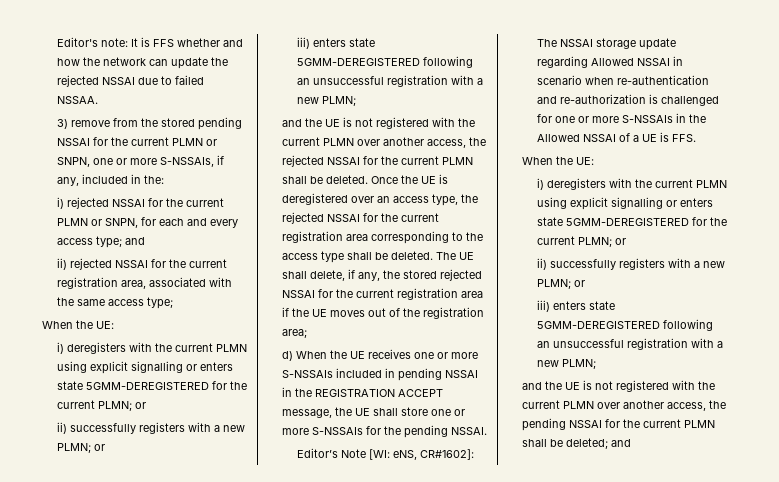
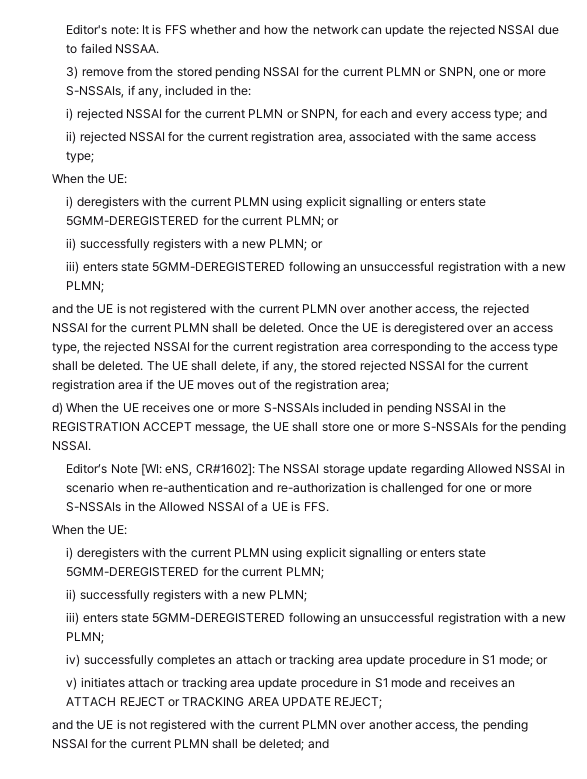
[614,238,626,245] [536,258,725,270] [536,279,585,289] or // ii) successfully registers with a new PLMN; or -> [66,589,308,602] // ii) successfully registers with a new PLMN;
(596, 364) none -> [66,654,549,667] [66,677,516,690] [66,697,383,709] // iv) successfully completes an attach or tracking area update procedure in S1 mode; or // v) initiates attach or tracking area update procedure in S1 mode and receives an ATTACH REJECT or TRACKING AREA UPDATE REJECT;

